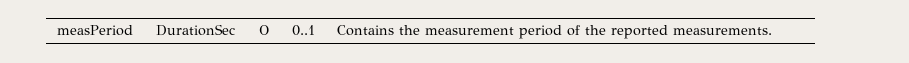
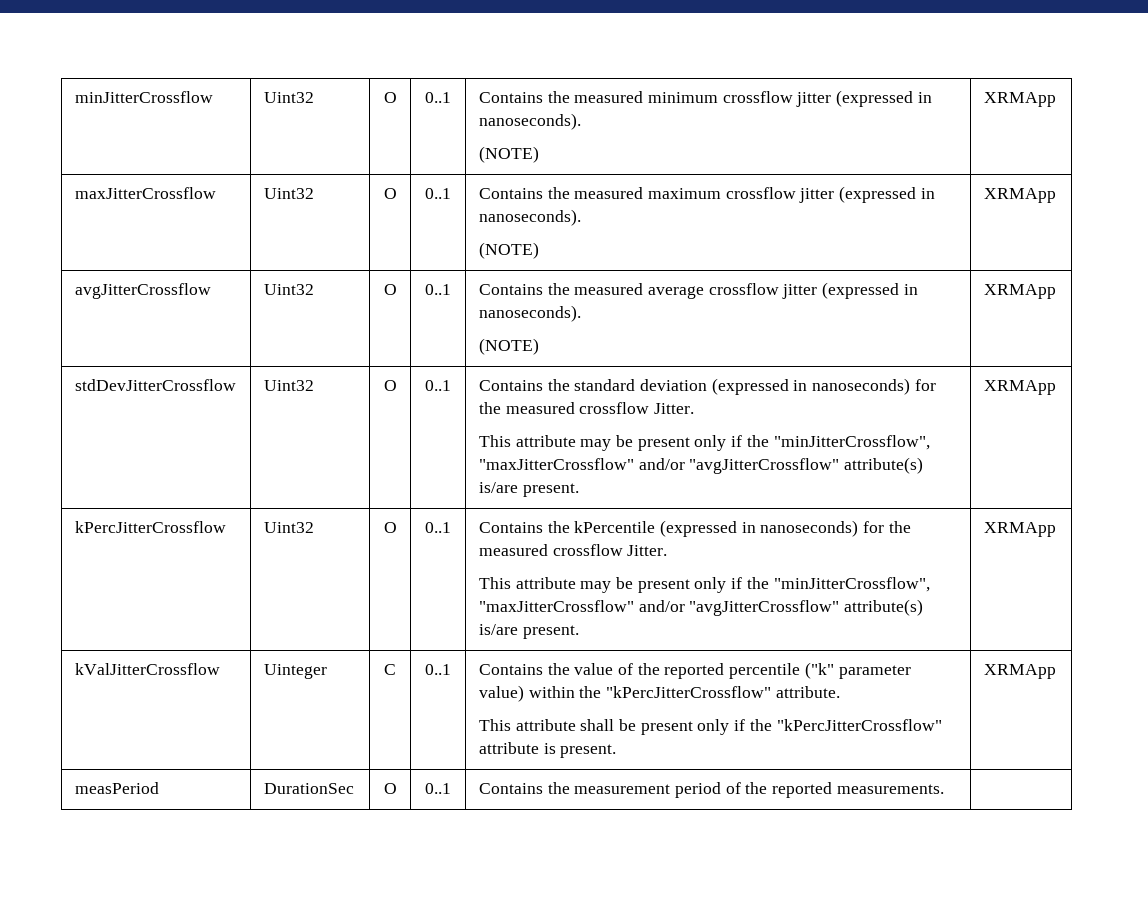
(57, 30) none -> [74,91,213,103] [263,92,314,103] [383,92,397,103] [425,92,451,103] [478,90,932,107] [478,113,581,130] [478,146,539,163] [983,92,1056,107] [74,187,216,199] [263,188,314,199] [383,188,397,199] [425,188,451,199] [478,186,935,203] [478,209,581,226] [478,242,539,259] [983,188,1056,203] [74,283,211,299] [263,284,314,295] [383,284,397,295] [425,284,451,295] [478,282,918,299] [478,305,581,322] [478,338,539,355] [983,284,1056,299] [74,379,236,391] [263,380,314,391] [383,380,397,391] [425,380,451,391] [478,378,936,395] [478,402,694,414] [478,435,930,451] [478,457,923,474] [478,482,579,497] [983,380,1056,395] [74,521,226,533] [263,522,314,533] [383,522,397,533] [425,522,451,533] [478,520,911,537] [478,544,668,556] [478,577,930,593] [478,599,923,616] [478,624,579,639] [983,522,1056,537] [74,663,220,675] [263,664,327,679] [384,664,396,675] [425,664,451,675] [478,662,911,679] [478,685,840,702] [478,719,942,735] [478,742,617,758] [983,664,1056,679] minJitterCrossflow | Uint32 | O | 0..1 | Contains the measured minimum crossflow jitter (expressed in nanoseconds). // (NOTE) | XRMApp // maxJitterCrossflow | Uint32 | O | 0..1 | Contains the measured maximum crossflow jitter (expressed in nanoseconds). // (NOTE) | XRMApp // avgJitterCrossflow | Uint32 | O | 0..1 | Contains the measured average crossflow jitter (expressed in nanoseconds). // (NOTE) | XRMApp // stdDevJitterCrossflow | Uint32 | O | 0..1 | Contains the standard deviation (expressed in nanoseconds) for the measured crossflow Jitter. // This attribute may be present only if the "minJitterCrossflow", "maxJitterCrossflow" and/or "avgJitterCrossflow" attribute(s) is/are present. | XRMApp // kPercJitterCrossflow | Uint32 | O | 0..1 | Contains the kPercentile (expressed in nanoseconds) for the measured crossflow Jitter. // This attribute may be present only if the "minJitterCrossflow", "maxJitterCrossflow" and/or "avgJitterCrossflow" attribute(s) is/are present. | XRMApp // kValJitterCrossflow | Uinteger | C | 0..1 | Contains the value of the reported percentile ("k" parameter value) within the "kPercJitterCrossflow" attribute. // This attribute shall be present only if the "kPercJitterCrossflow" attribute is present. | XRMApp //

